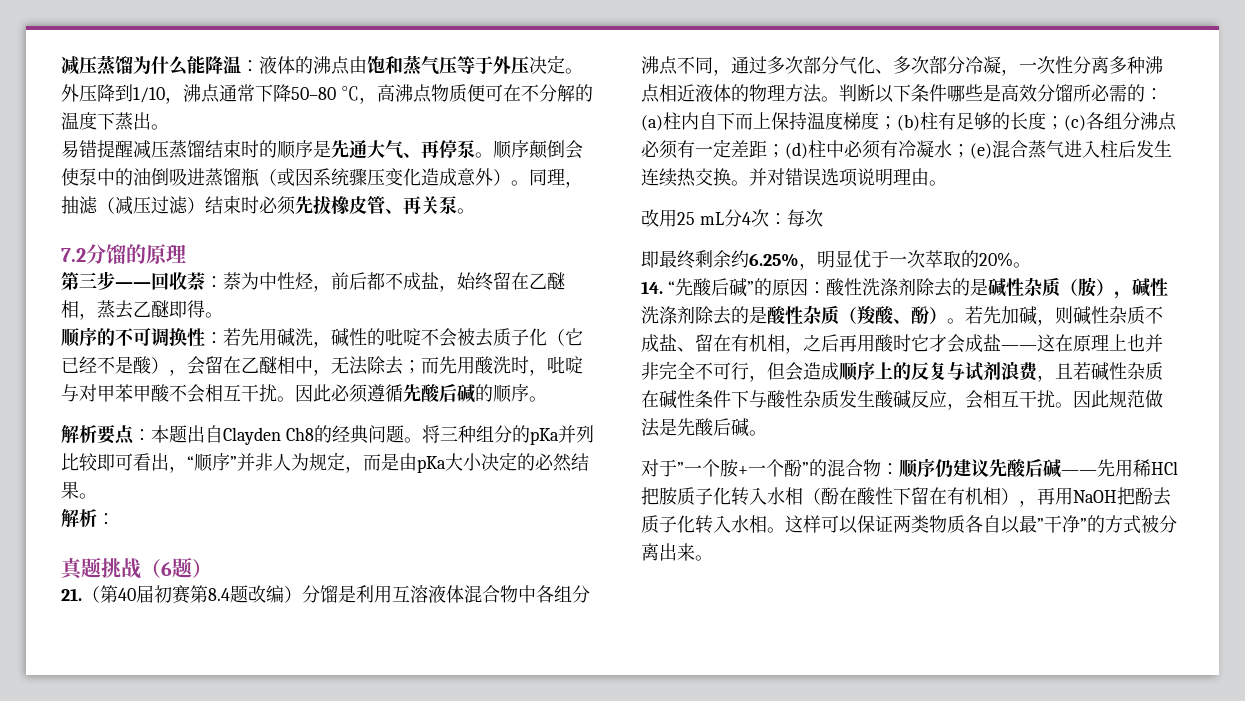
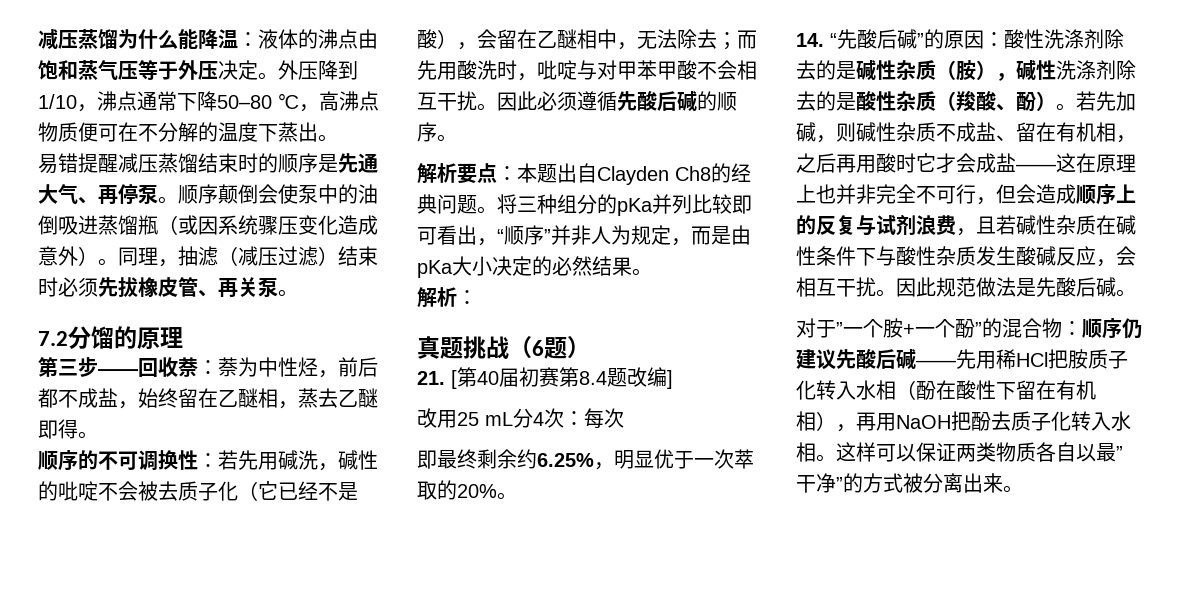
[82,586,100,603] （ -> [451,370,457,389] [
[284,585,590,603] [641,56,1163,76] [641,84,1163,103] [641,112,1177,131] [641,139,1172,159] [641,168,947,187] ）分馏是利用互溶液体混合物中各组分沸点不同，通过多次部分气化、多次部分冷凝，一次性分离多种沸点相近液体的物理方法。判断以下条件哪些是高效分馏所必需的：(a)柱内自下而上保持温度梯度；(b)柱有足够的长度；(c)各组分沸点必须有一定差距；(d)柱中必须有冷凝水；(e)混合蒸气进入柱后发生连续热交换。并对错误选项说明理由。 -> [667,370,673,389] ]

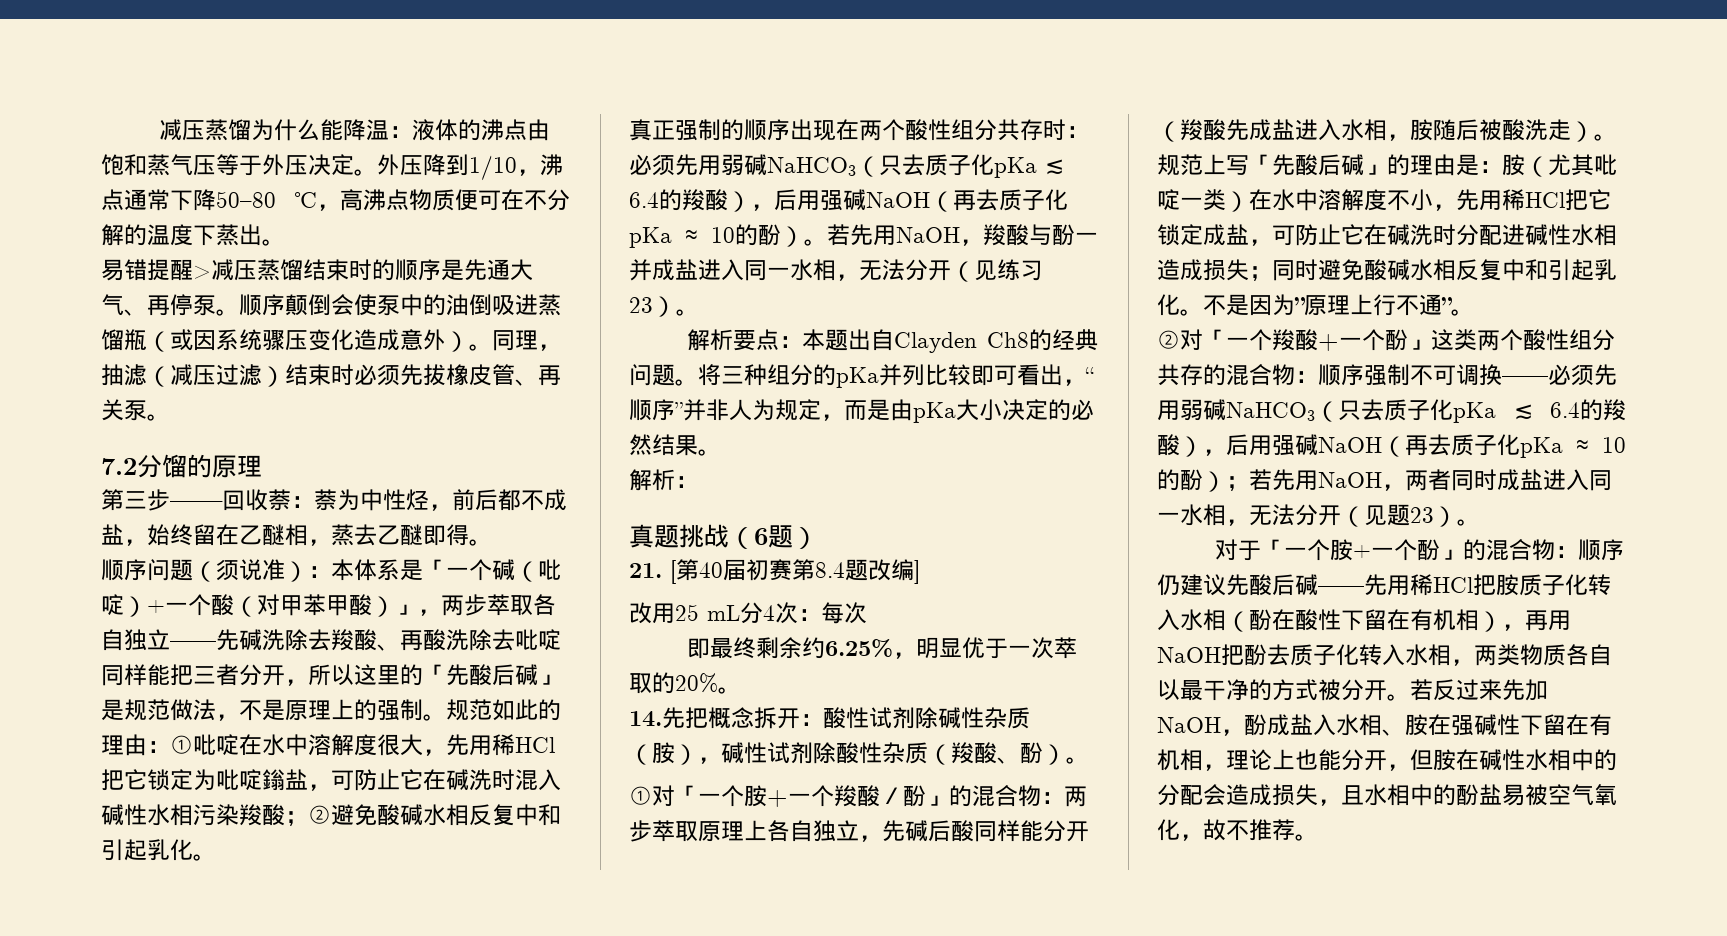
(118, 163) none -> [193,265,211,279] >
[78,450,378,471] [38,481,358,501] [417,29,757,50] [417,60,757,81] [417,91,737,112] [417,122,437,142] 的不可调换性：若先用碱洗，碱性的吡啶不会被去质子化（它已经不是酸），会留在乙醚相中，无法除去；而先用酸洗时，吡啶与对甲苯甲酸不会相互干扰。因此必须遵循先酸后碱的顺序 -> [147,559,561,582] [101,594,556,617] [101,629,561,651] [101,664,561,686] [101,699,561,721] [101,734,555,756] [101,769,561,791] [101,804,561,826] [101,839,216,861] [629,119,1089,141] [629,154,1064,178] [629,189,1068,212] [629,224,1098,248] [629,259,1043,282] [629,296,676,317] 问题（须说准）：本体系是「一个碱（吡啶）+一个酸（对甲苯甲酸）」，两步萃取各自独立——先碱洗除去羧酸、再酸洗除去吡啶同样能把三者分开，所以这里的「先酸后碱」是规范做法，不是原理上的强制。规范如此的理由：①吡啶在水中溶解度很大，先用稀HCl把它锁定为吡啶鎓盐，可防止它在碱洗时混入碱性水相污染羧酸；②避免酸碱水相反复中和引起乳化。 // 真正强制的顺序出现在两个酸性组分共存时：必须先用弱碱NaHCO3（只去质子化pKa ≲ 6.4的羧酸），后用强碱NaOH（再去质子化pKa ≈ 10的酚）。若先用NaOH，羧酸与酚一并成盐进入同一水相，无法分开（见练习23）
[830,29,1124,49] [796,60,856,80] “先酸后碱”的原因：酸性洗涤剂除去的是 -> [662,707,938,729] 先把概念拆开：酸性试剂除
[1056,60,1136,80] [796,91,856,111] 洗涤剂除去的是 -> [767,742,836,764] 试剂除
[1076,91,1136,111] [796,122,1136,143] [796,153,1136,173] [796,184,1136,205] [796,214,1136,236] [796,246,1136,267] [796,277,1116,297] 若先加碱，则碱性杂质不成盐、留在有机相，之后再用酸时它才会成盐——这在原理上也并非完全不可行，但会造成顺序上的反复与试剂浪费，且若碱性杂质在碱性条件下与酸性杂质发生酸碱反应，会相互干扰。因此规范做法是先酸后碱 -> [629,785,1087,807] [629,820,1089,842] [1157,119,1617,142] [1157,154,1617,177] [1157,189,1611,212] [1157,224,1617,246] [1157,259,1617,281] [1157,294,1474,316] [1157,329,1615,351] [1157,364,1617,386] [1157,399,1626,423] [1157,434,1626,458] [1157,469,1612,492] [1157,504,1457,527] // ①对「一个胺+一个羧酸／酚」的混合物：两步萃取原理上各自独立，先碱后酸同样能分开（羧酸先成盐进入水相，胺随后被酸洗走）。规范上写「先酸后碱」的理由是：胺（尤其吡啶一类）在水中溶解度不小，先用稀HCl把它锁定成盐，可防止它在碱洗时分配进碱性水相造成损失；同时避免酸碱水相反复中和引起乳化。不是因为”原理上行不通”。 // ②对「一个羧酸+一个酚」这类两个酸性组分共存的混合物：顺序强制不可调换——必须先用弱碱NaHCO3（只去质子化pKa ≲ 6.4的羧酸），后用强碱NaOH（再去质子化pKa ≈ 10的酚）；若先用NaOH，两者同时成盐进入同一水相，无法分开（见题23）
[836,322,843,336] ” -> [1260,539,1284,558] 「
[975,322,982,336] ” -> [1439,549,1463,560] 」
[816,442,956,462] 。这样可以保证 -> [1451,659,1474,666] ，
[1116,446,1123,460] [796,473,1003,493] ”干净”的方式被分离出来 -> [1203,679,1548,701] [1157,714,1612,736] [1157,749,1617,771] [1157,784,1617,806] [1157,819,1295,841] 干净的方式被分开。若反过来先加NaOH，酚成盐入水相、胺在强碱性下留在有机相，理论上也能分开，但胺在碱性水相中的分配会造成损失，且水相中的酚盐易被空气氧化，故不推荐

